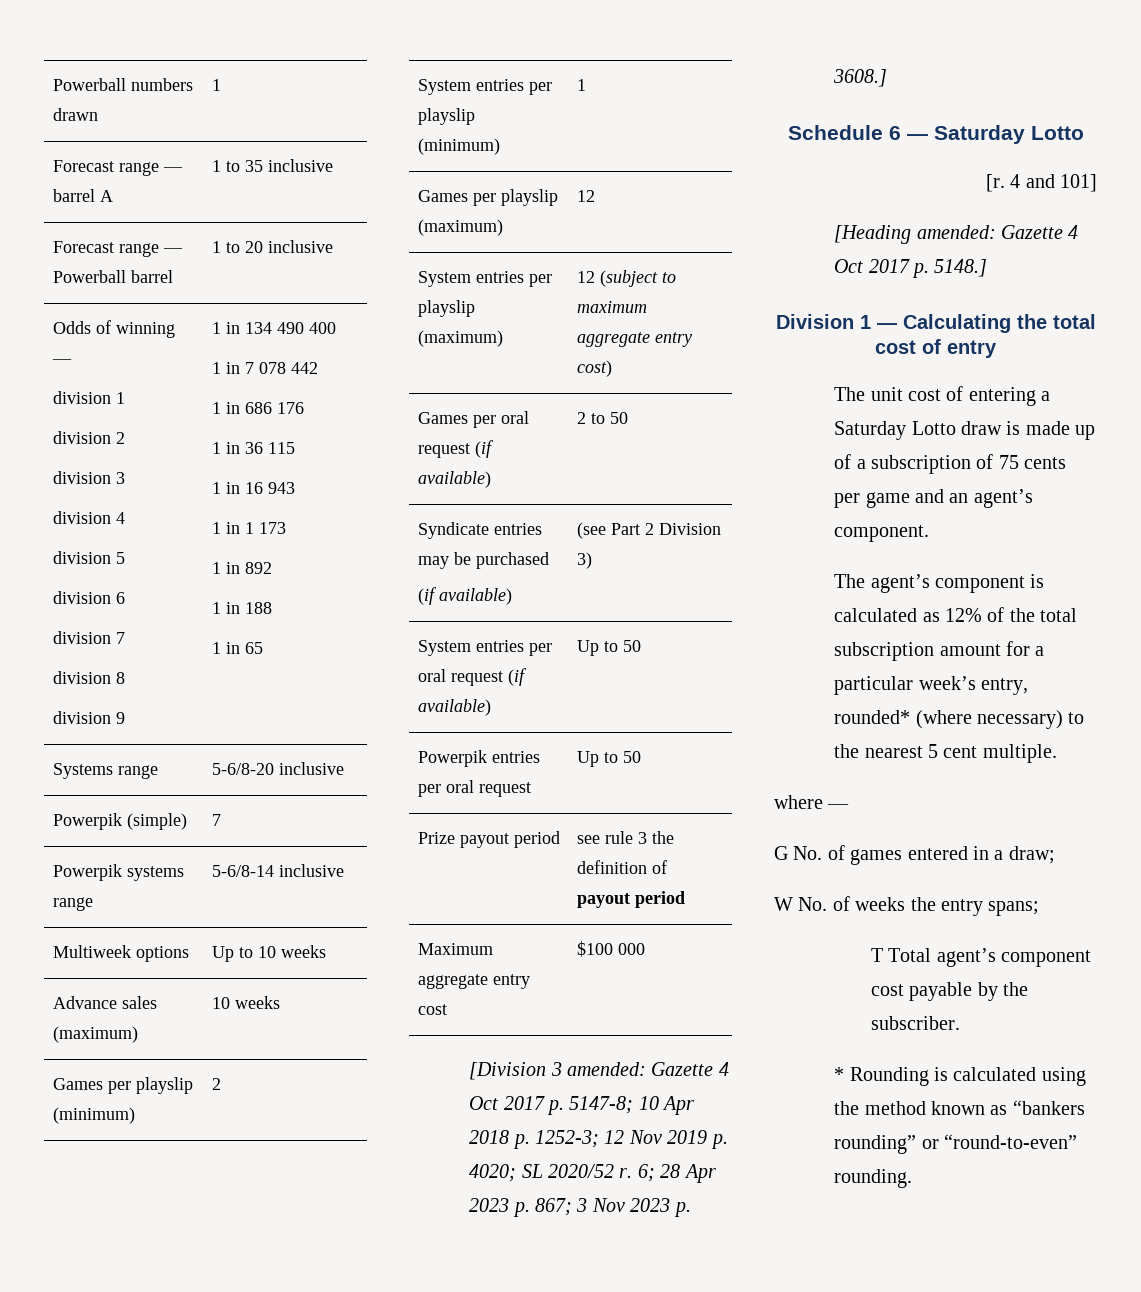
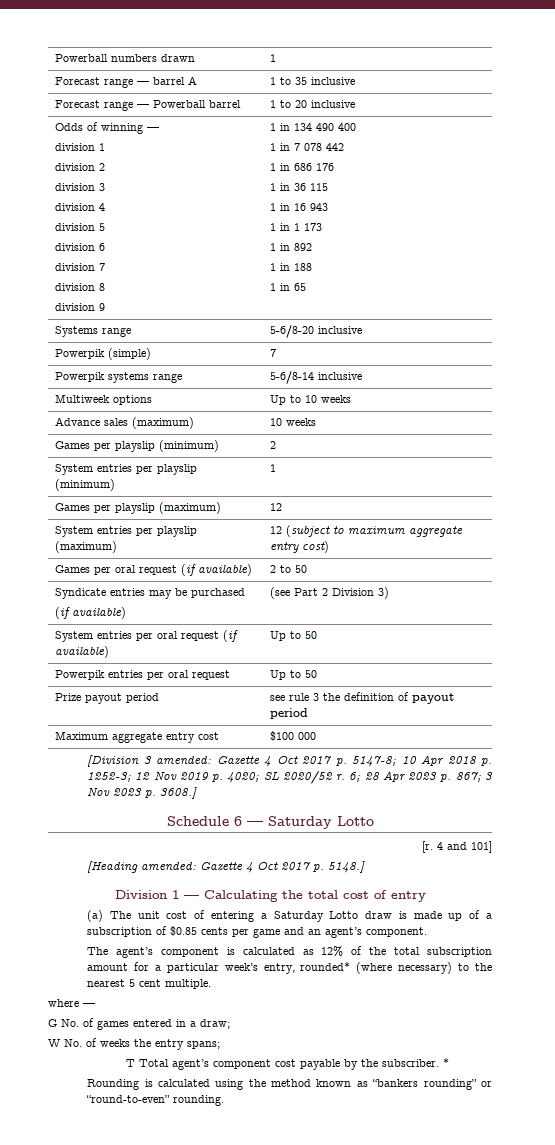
(997, 349) none -> [87,910,104,922] (a)
[998,455,1019,469] 75 -> [170,926,198,936] $0.85
[834,1067,845,1081] // * -> [443,1058,450,1067] * //

